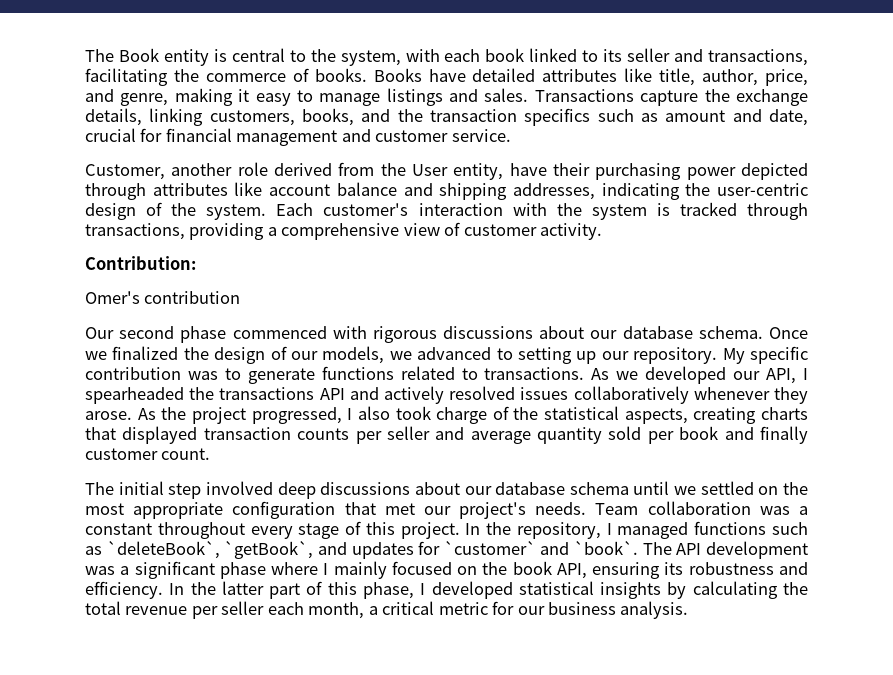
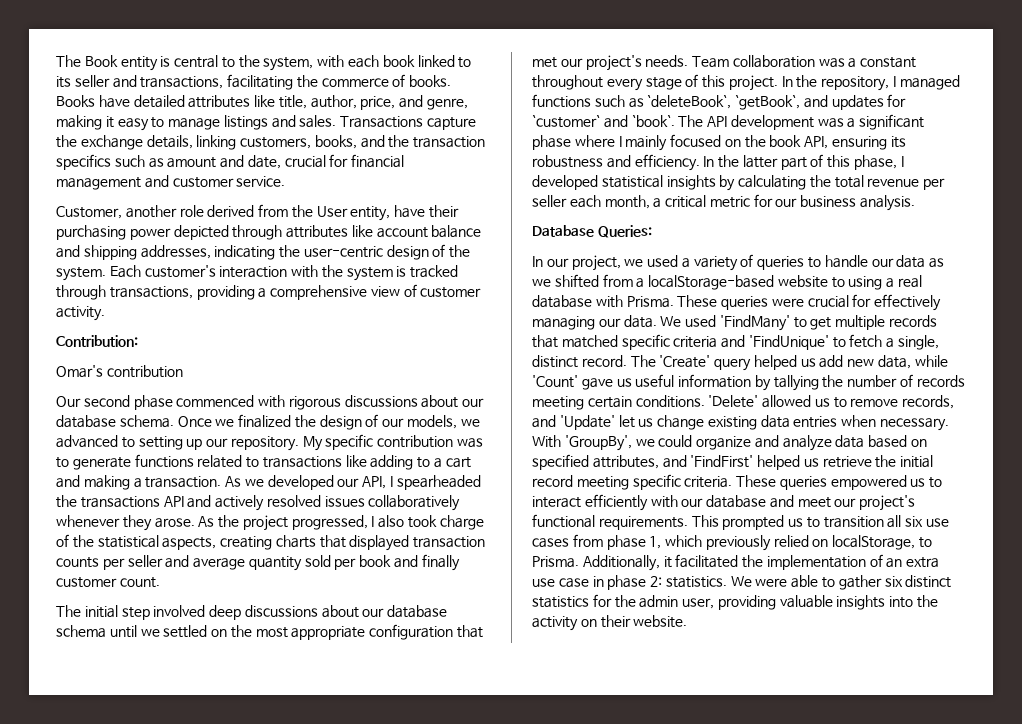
[85,291,140,304] Omer's -> [56,365,103,378] Omar's
[484,367,585,380] transactions. -> [262,455,471,470] [56,475,222,490] transactions like adding to a cart and making a transaction.
(689, 610) none -> [532,225,652,238] [532,254,945,271] [532,274,923,290] [532,294,942,311] [532,315,938,331] [532,334,940,350] [532,355,948,371] [532,374,965,391] [532,395,955,410] [532,415,950,431] [532,435,928,451] [532,454,934,470] [532,474,943,490] [532,494,916,511] [532,514,950,530] [532,534,933,551] [532,554,940,571] [532,575,952,590] [532,594,939,610] [532,615,688,631] // Database Queries: // In our project, we used a variety of queries to handle our data as we shifted from a localStorage-based website to using a real database with Prisma. These queries were crucial for effectively managing our data. We used 'FindMany' to get multiple records that matched specific criteria and 'FindUnique' to fetch a single, distinct record. The 'Create' query helped us add new data, while 'Count' gave us useful information by tallying the number of records meeting certain conditions. 'Delete' allowed us to remove records, and 'Update' let us change existing data entries when necessary. With 'GroupBy', we could organize and analyze data based on specified attributes, and 'FindFirst' helped us retrieve the initial record meeting specific criteria. These queries empowered us to interact efficiently with our database and meet our project's functional requirements. This prompted us to transition all six use cases from phase 1, which previously relied on localStorage, to Prisma. Additionally, it facilitated the implementation of an extra use case in phase 2: statistics. We were able to gather six distinct statistics for the admin user, providing valuable insights into the activity on their website.

